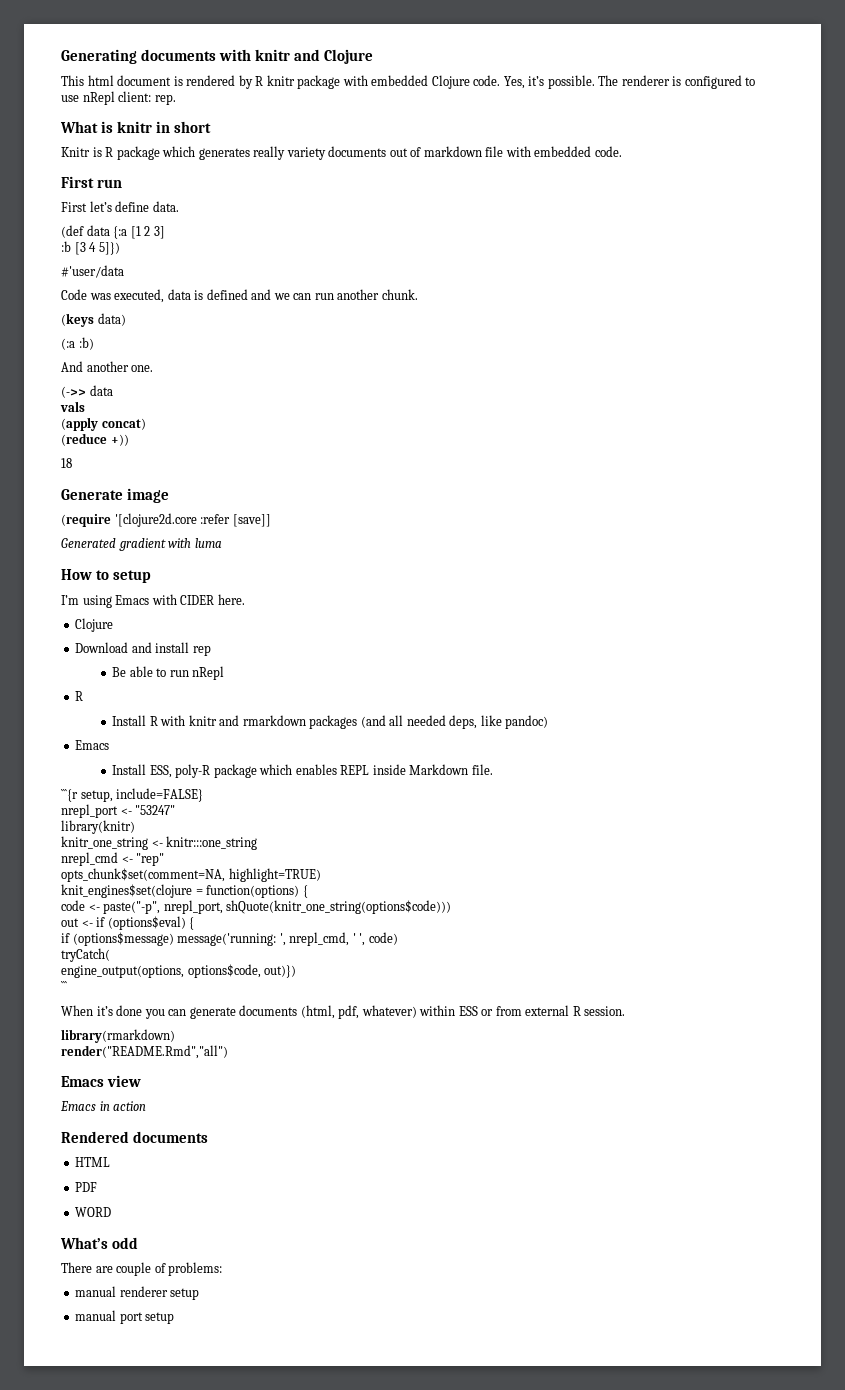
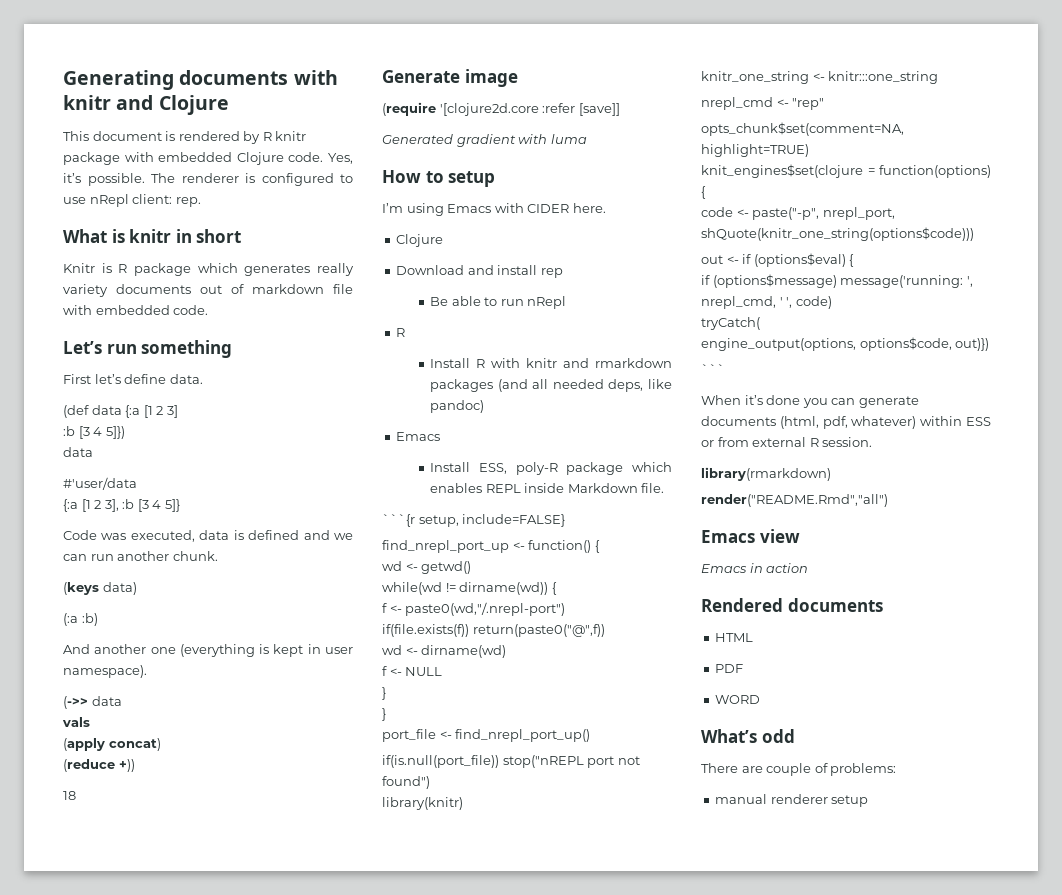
[87,75,114,86] html -> (89, 136) none
[61,176,122,188] First run -> [63,340,233,358] Let’s run something
(120, 248) none -> [63,447,93,457] // data
(124, 271) none -> [63,499,180,512] // {:a [1 2 3], :b [3 4 5]}
[131,365,154,372] one. -> [150,644,353,657] [63,665,147,678] one (everything is kept in user namespace).
[61,804,176,818] nrepl_port <- "53247" -> [382,540,600,553] [382,561,472,574] [382,582,557,595] [382,602,566,616] [382,624,605,637] [382,645,507,658] [382,666,443,676] [382,687,386,700] [382,708,386,721] [382,729,591,742] [382,755,640,768] [382,776,430,789] find_nrepl_port_up <- function() { // wd <- getwd() // while(wd != dirname(wd)) { // f <- paste0(wd,"/.nrepl-port") // if(file.exists(f)) return(paste0("@",f)) // wd <- dirname(wd) // f <- NULL // } // } // port_file <- find_nrepl_port_up() // if(is.null(port_file)) stop("nREPL port not found")
[75,1310,175,1324] // manual port setup -> (869, 801) none

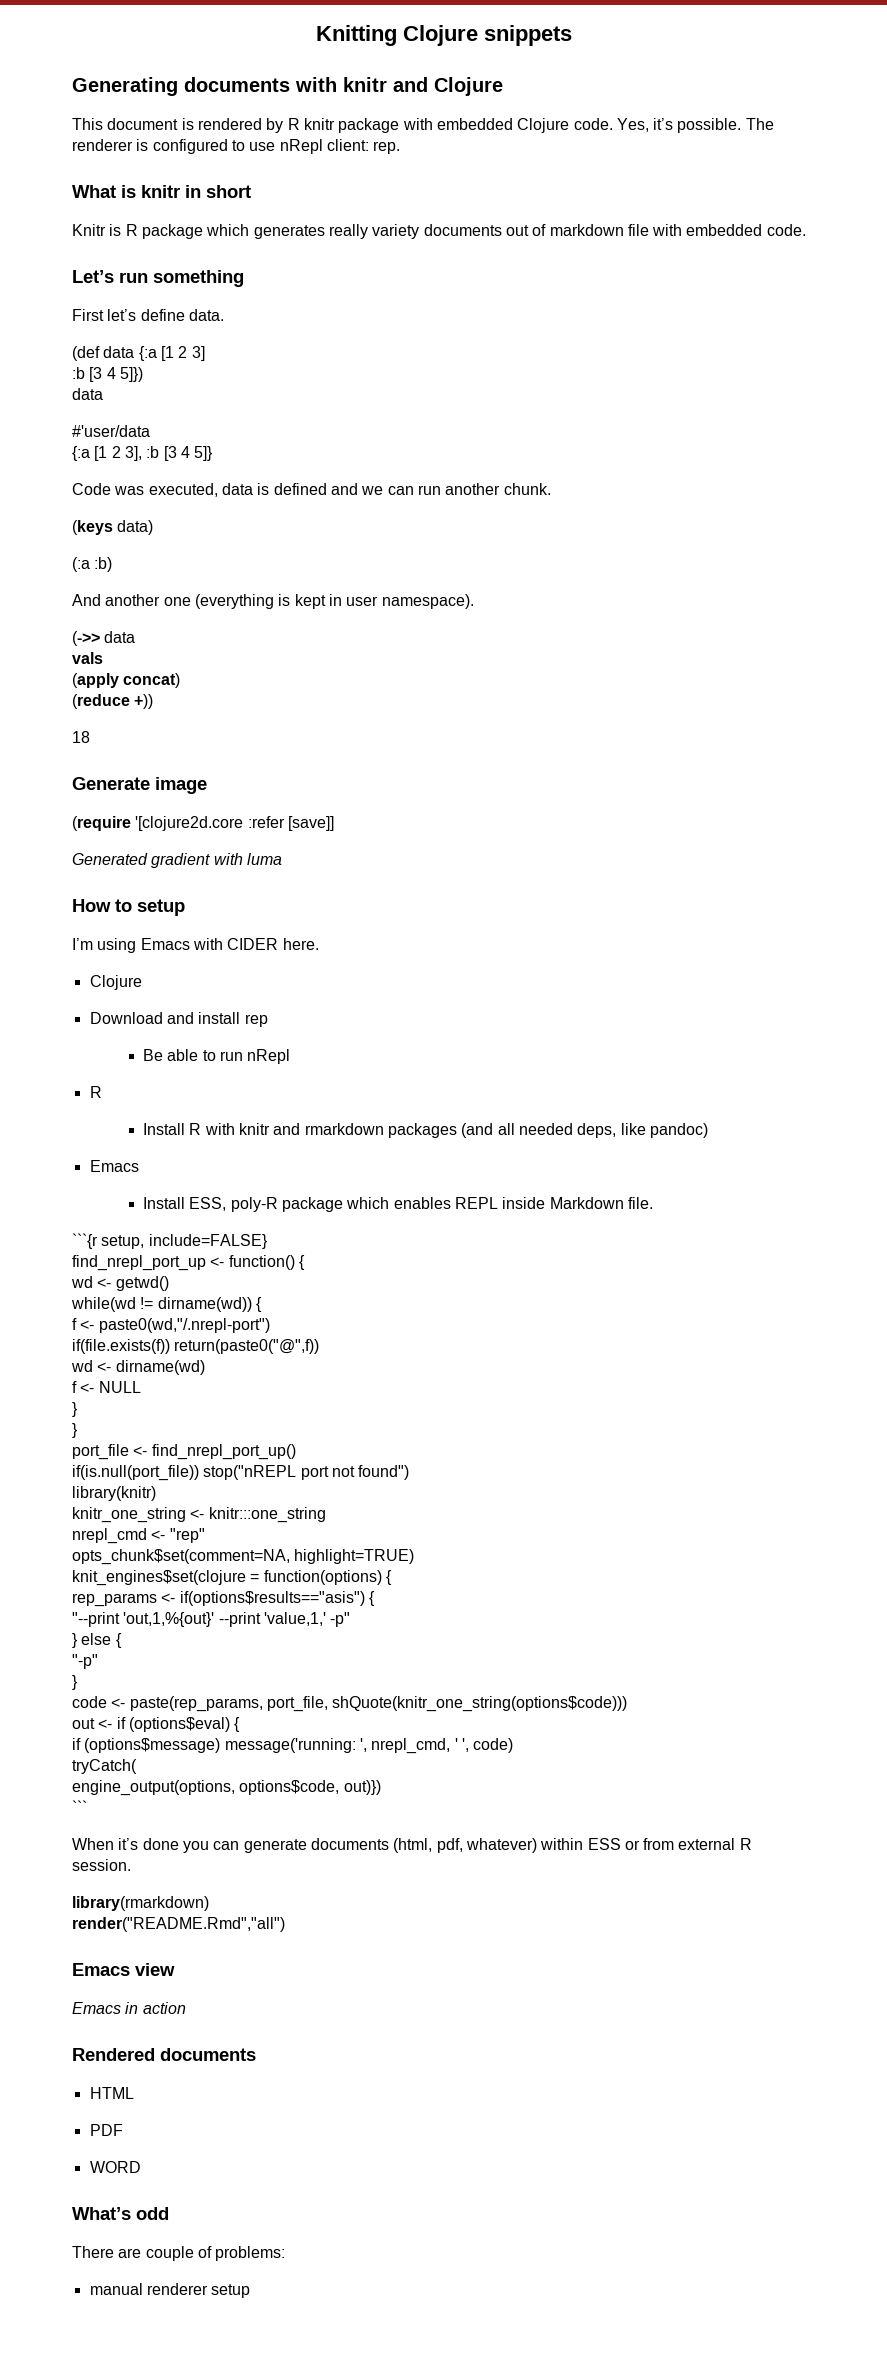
(63, 80) none -> [315,25,572,46] Knitting Clojure snippets //
(706, 192) none -> [72,1591,375,1607] [72,1612,351,1627] [72,1633,122,1648] [72,1654,98,1669] [72,1675,78,1690] // rep_params <- if(options$results=="asis") { // "--print 'out,1,%{out}' --print 'value,1,' -p" // } else { // "-p" // }
[752,207,895,220] paste("-p", nrepl_port, -> [129,1696,328,1712] paste(rep_params, port_file,

